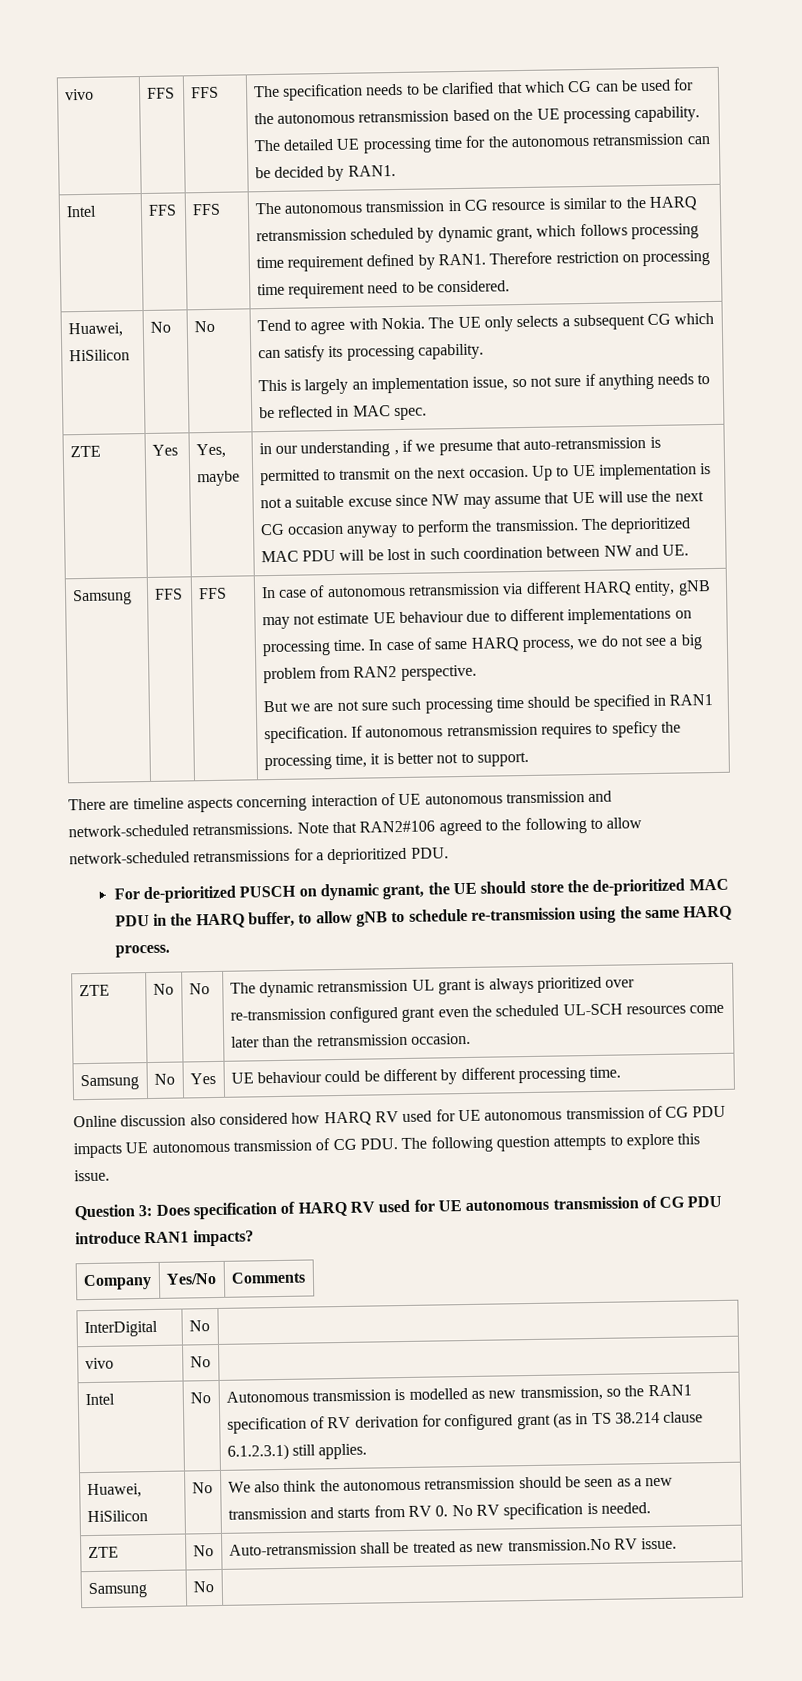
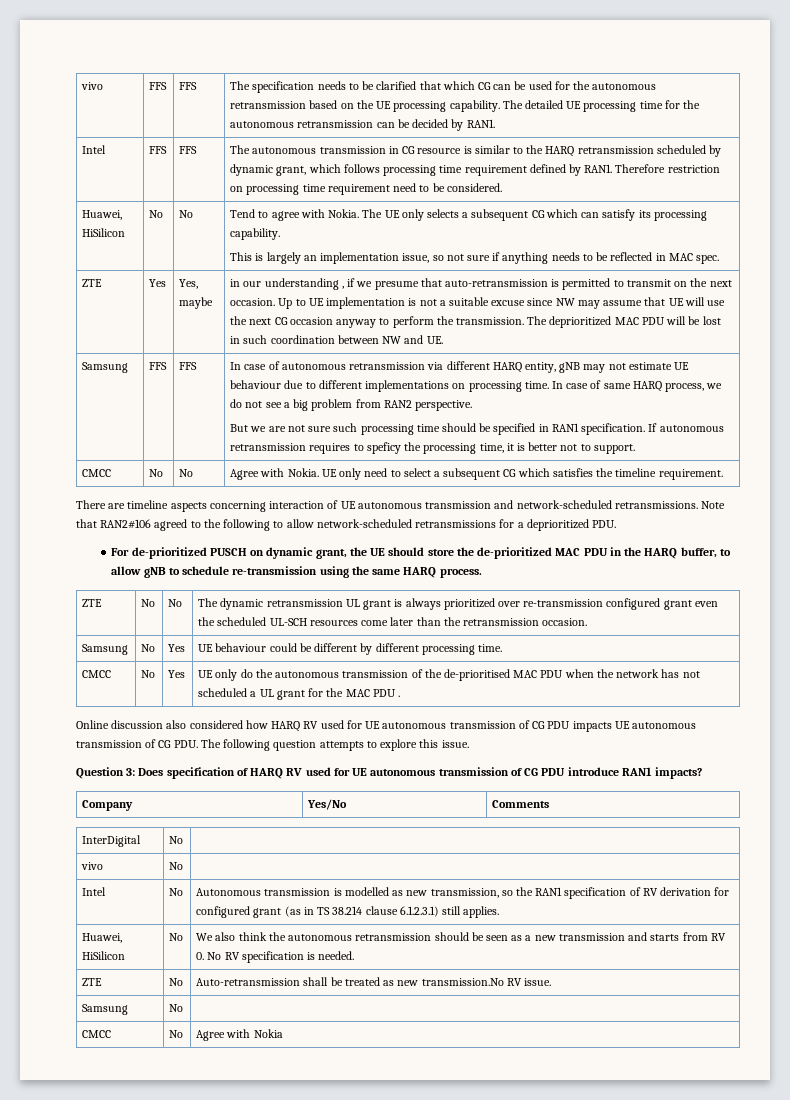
(529, 759) none -> [82,469,112,477] [149,469,164,477] [179,469,194,477] [230,468,723,480] // CMCC | No | No | Agree with Nokia. UE only need to select a subsequent CG which satisfies the timeline requirement.
(622, 1072) none -> [82,670,112,678] [141,670,156,678] [168,670,186,678] [198,669,700,681] [198,688,401,700] // CMCC | No | Yes | UE only do the autonomous transmission of the de-prioritised MAC PDU when the network has not scheduled a UL grant for the MAC PDU .
(214, 1587) none -> [82,1030,112,1038] [169,1030,184,1038] [196,1029,283,1041] // CMCC | No | Agree with Nokia

